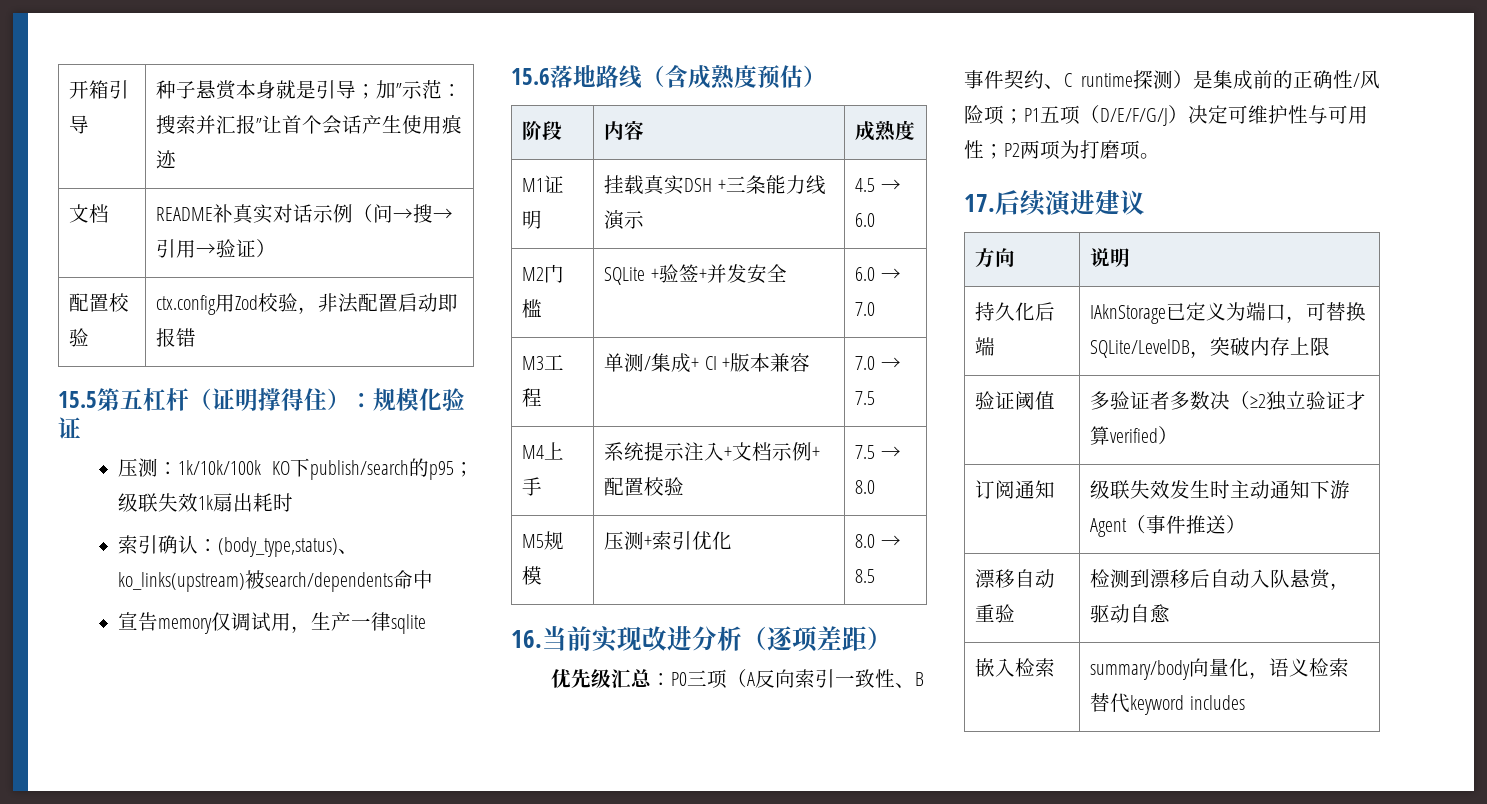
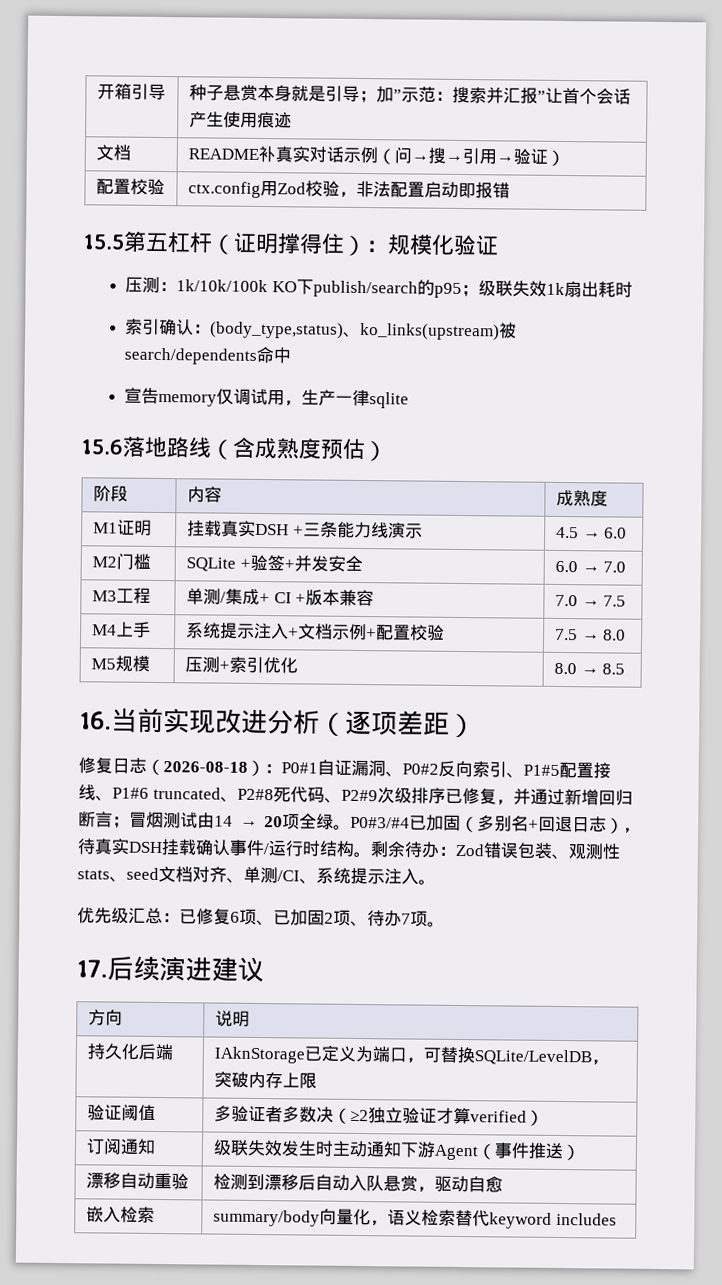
[550,669,924,689] [964,70,1380,90] [964,105,1368,126] [964,140,1120,160] 优先级汇总：P0三项（A反向索引一致性、B事件契约、C runtime探测）是集成前的正确性/风险项；P1五项（D/E/F/G/J）决定可维护性与可用性；P2两项为打磨 -> [78,757,611,779] [78,784,633,806] [78,811,641,834] [77,838,621,860] [77,865,436,885] [77,907,411,927] 修复日志（2026-08-18）：P0#1自证漏洞、P0#2反向索引、P1#5配置接线、P1#6 truncated、P2#8死代码、P2#9次级排序已修复，并通过新增回归断言；冒烟测试由14 → 20项全绿。P0#3/#4已加固（多别名+回退日志），待真实DSH挂载确认事件/运行时结构。剩余待办：Zod错误包装、观测性stats、seed文档对齐、单测/CI、系统提示注入。 // 优先级汇总：已修复6项、已加固2项、待办7

